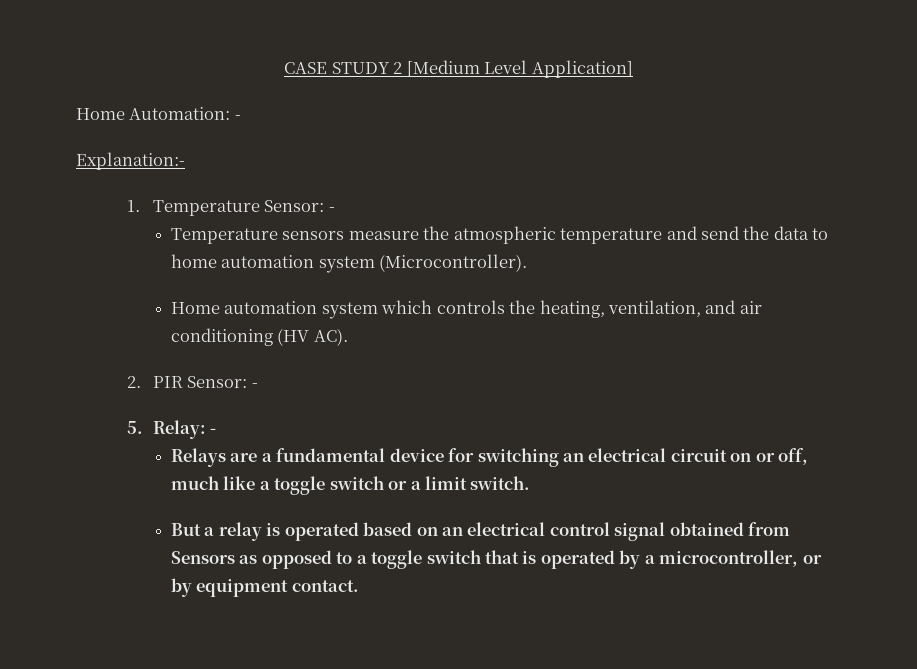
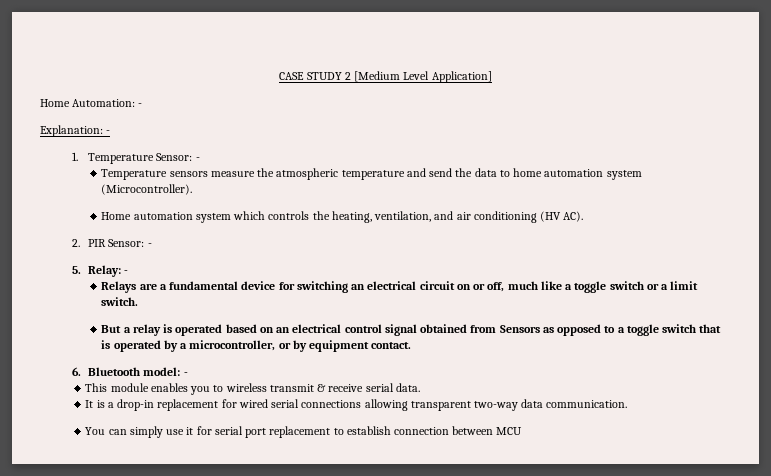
[76,152,185,170] Explanation:- -> [40,125,111,137] Explanation: -
(359, 586) none -> [72,367,188,376] [85,383,420,395] [85,399,628,411] [85,426,523,438] // 6. Bluetooth model: - // This module enables you to wireless transmit & receive serial data. // It is a drop-in replacement for wired serial connections allowing transparent two-way data communication. // You can simply use it for serial port replacement to establish connection between MCU

